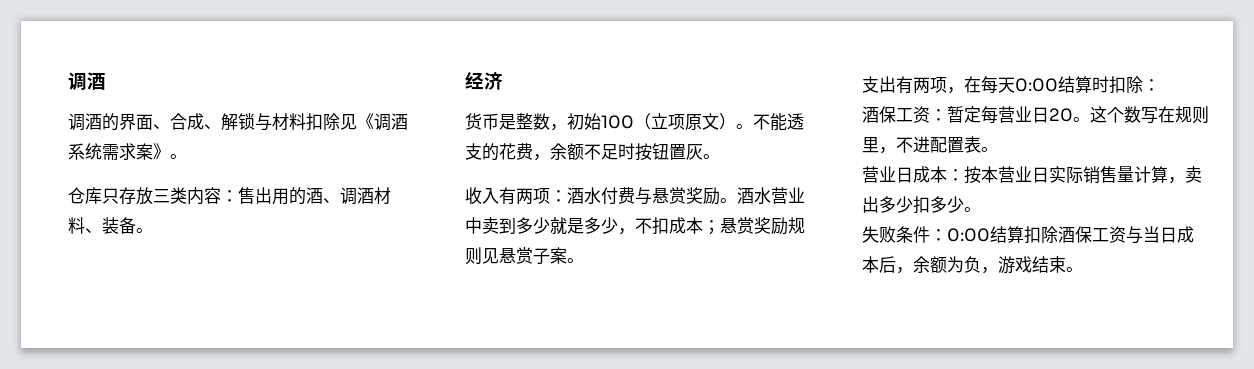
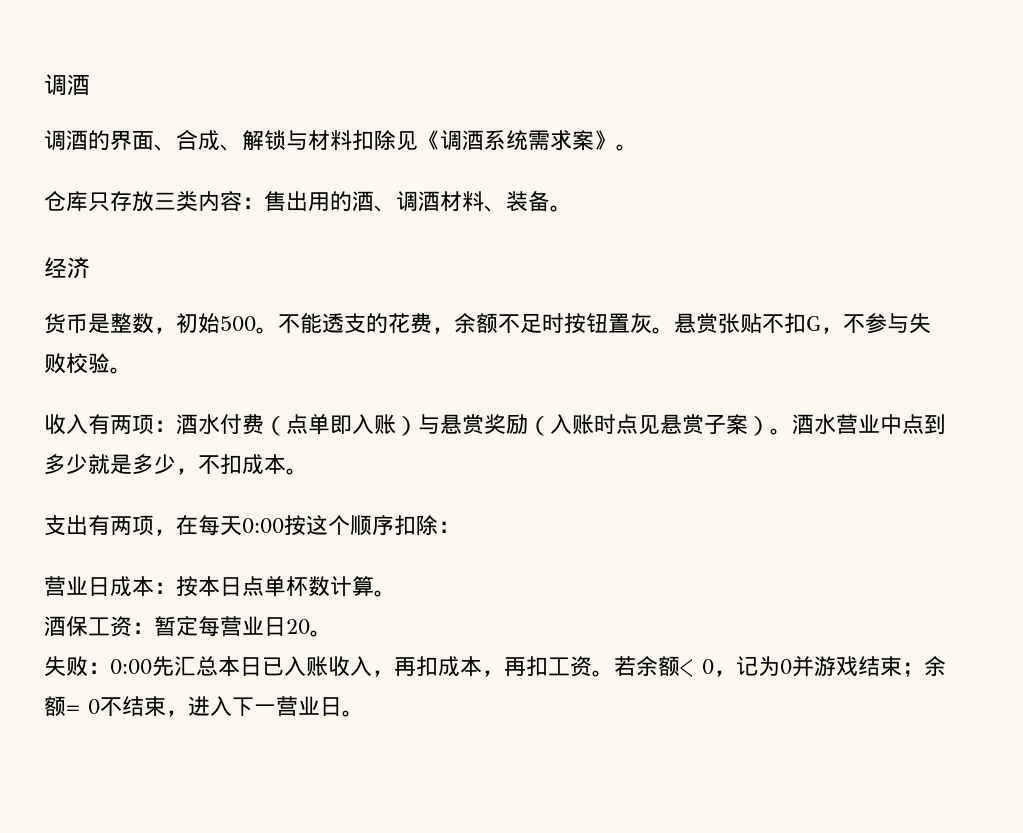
[601,113,736,130] 100（立项原文） -> [220,316,256,332] 500
(720, 156) none -> [674,313,931,334] [44,353,132,374] 悬赏张贴不扣G，不参与失败校验。
[635,187,720,205] 与悬赏奖励 -> [264,414,770,436] （点单即入账）与悬赏奖励（入账时点见悬赏子案）
[482,217,499,234] 卖 -> [902,414,924,434] 点
[703,217,805,235] [465,247,567,265] ；悬赏奖励规则见悬赏子案 -> (286, 464) none
[1058,76,1109,93] 结算时 -> [284,515,394,536] 按这个顺序
(1160, 85) none -> [44,576,396,597] // 营业日成本：按本日点单杯数计算。
[1090,106,1209,124] [862,136,998,154] [862,166,1202,184] [862,196,981,214] [862,226,1194,244] [862,256,1066,274] 这个数写在规则里，不进配置表。 // 营业日成本：按本营业日实际销售量计算，卖出多少扣多少。 // 失败条件：0:00结算扣除酒保工资与当日成本后，余额为负，游戏结束 -> [44,656,946,677] [44,696,342,717] // 失败：0:00先汇总本日已入账收入，再扣成本，再扣工资。若余额< 0，记为0并游戏结束；余额= 0不结束，进入下一营业日

